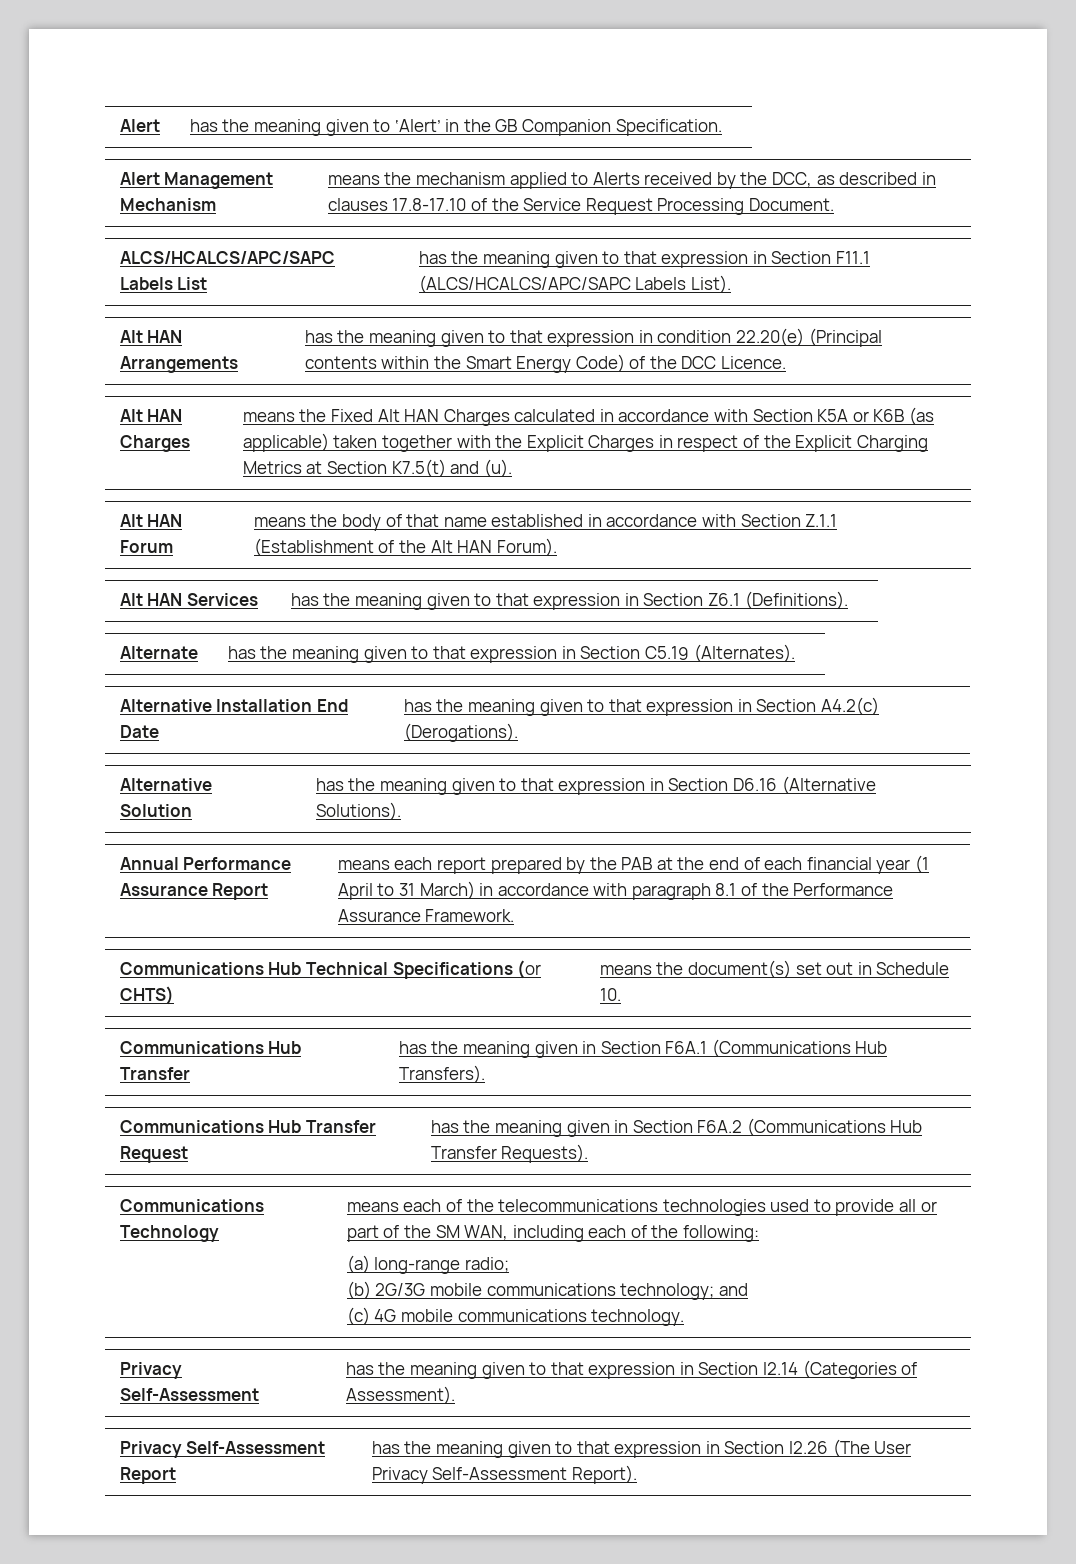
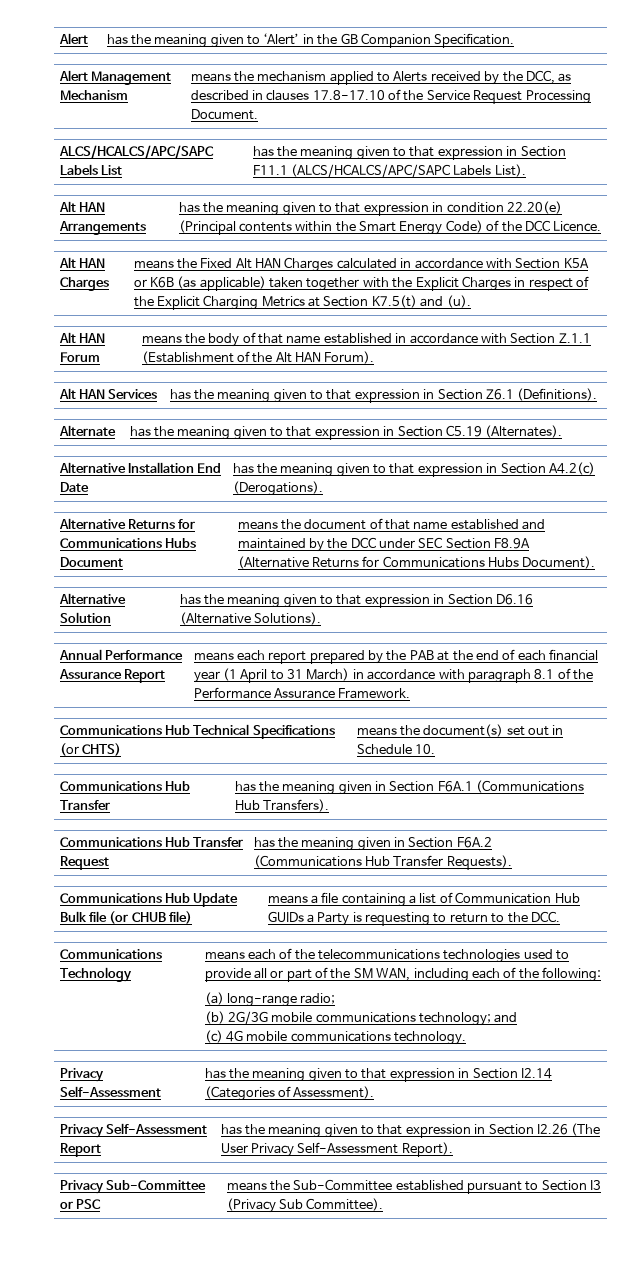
(518, 732) none -> [58,518,196,529] [59,538,196,548] [59,557,123,567] [237,518,546,530] [237,537,531,552] [237,556,596,569] // Alternative Returns for Communications Hubs Document | means the document of that name established and maintained by the DCC under SEC Section F8.9A (Alternative Returns for Communications Hubs Document).
(589, 1153) none -> [59,893,239,907] [59,911,193,924] [267,892,580,907] [267,911,560,926] // Communications Hub Update Bulk file (or CHUB file) | means a file containing a list of Communication Hub GUIDs a Party is requesting to return to the DCC.
(637, 1474) none -> [59,1180,206,1194] [59,1199,101,1209] [226,1179,602,1194] [226,1198,384,1213] // Privacy Sub-Committee or PSC | means the Sub-Committee established pursuant to Section I3 (Privacy Sub Committee).

